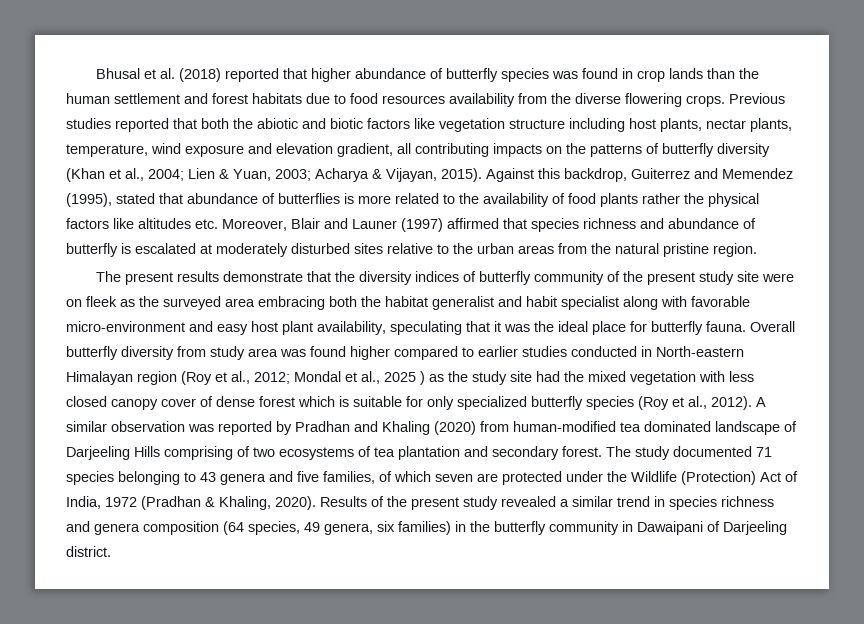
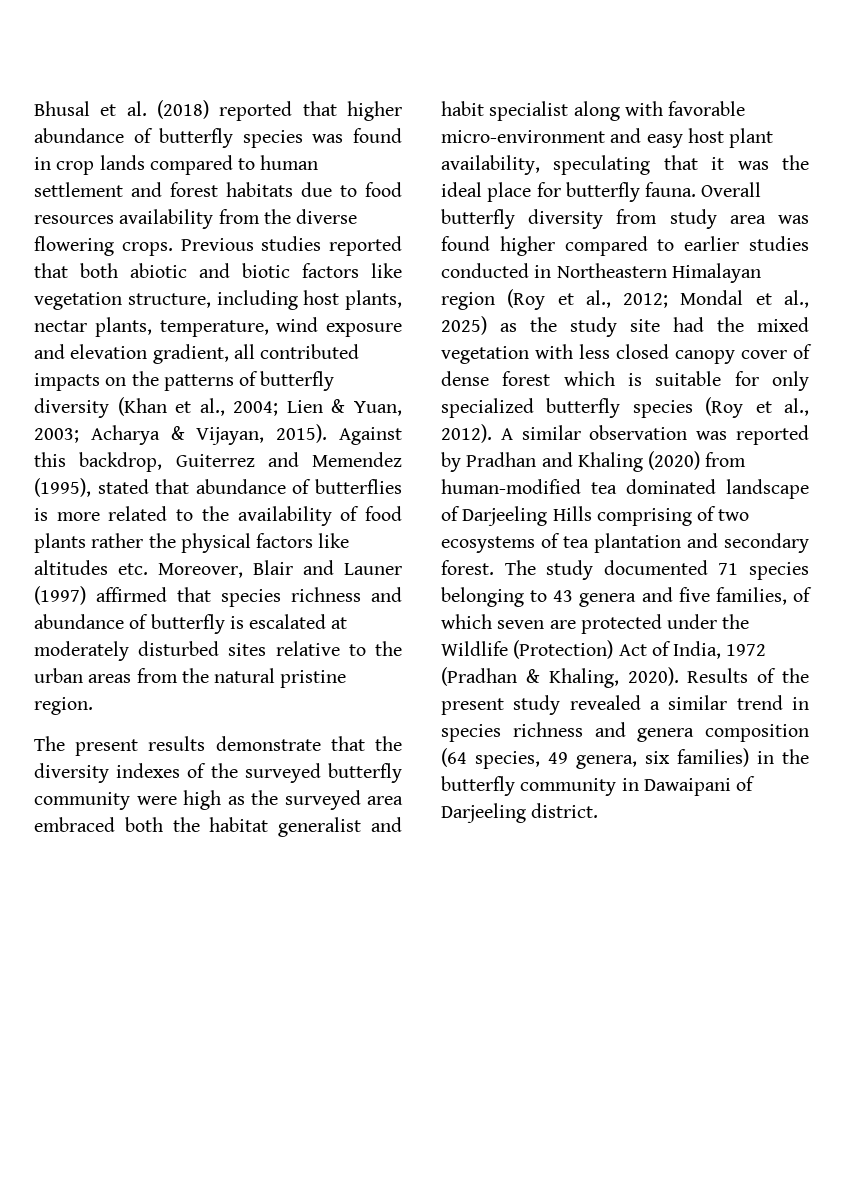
[707,68,760,79] than the -> [149,155,256,175] compared to
[233,118,253,129] the -> (118, 270) none
[509,119,565,129] structure -> [127,293,211,308] structure,
[415,143,489,157] contributing -> [260,344,360,359] contributed
[415,271,795,285] [66,296,117,307] indices of butterfly community of the present study site were on fleek -> [116,763,402,783] [34,790,221,810] indexes of the surveyed butterfly community were high
[258,296,325,310] embracing -> [34,817,115,832] embraced
[656,346,744,357] North-eastern -> [556,263,667,278] Northeastern
[384,371,425,385] 2025 ) -> [441,316,487,335] 2025)

